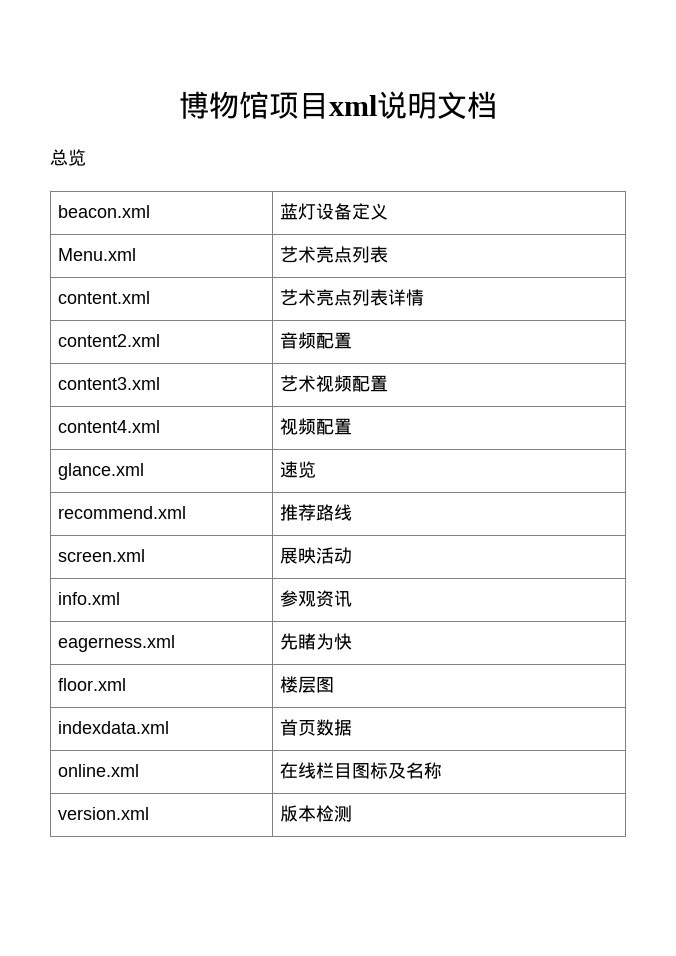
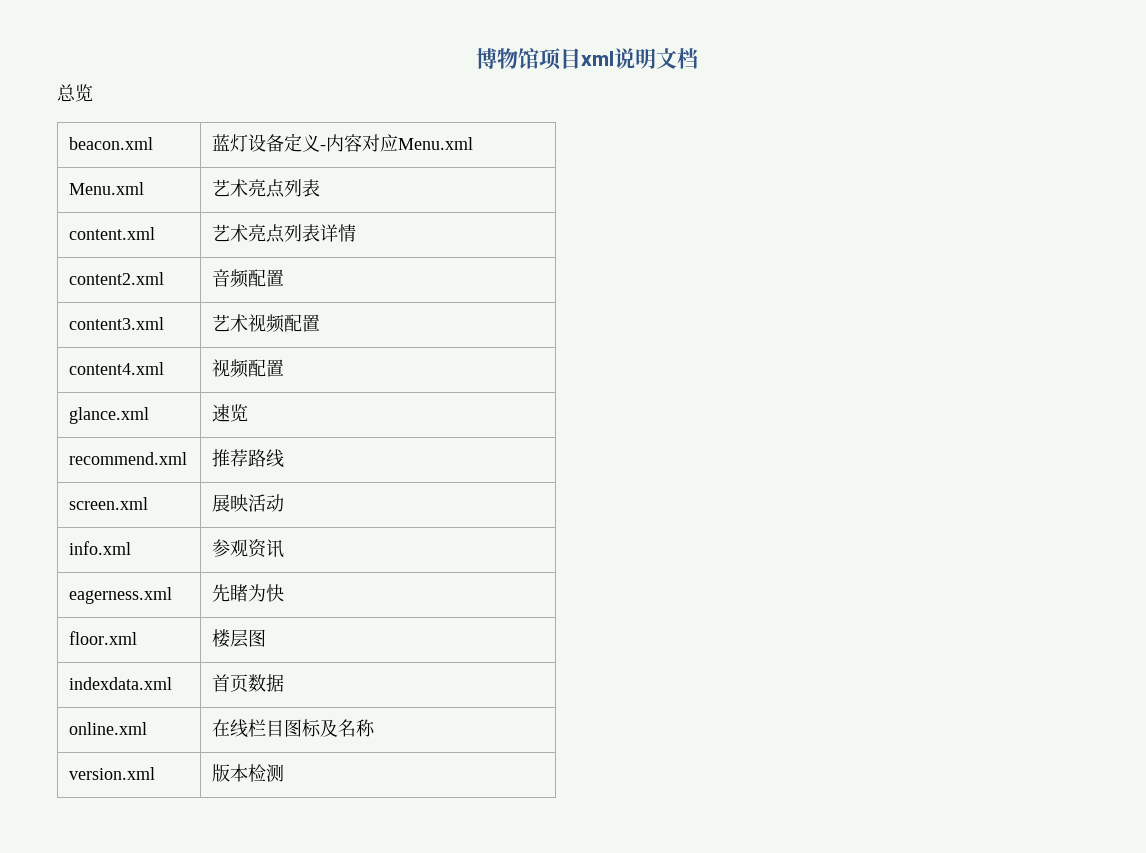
(388, 211) none -> [320,134,474,152] -内容对应Menu.xml

